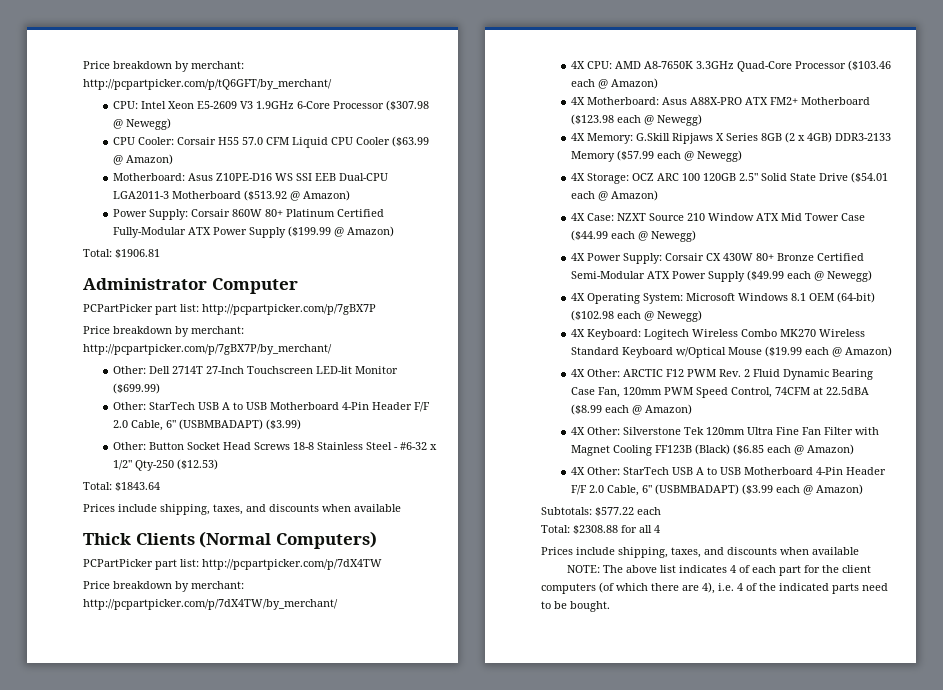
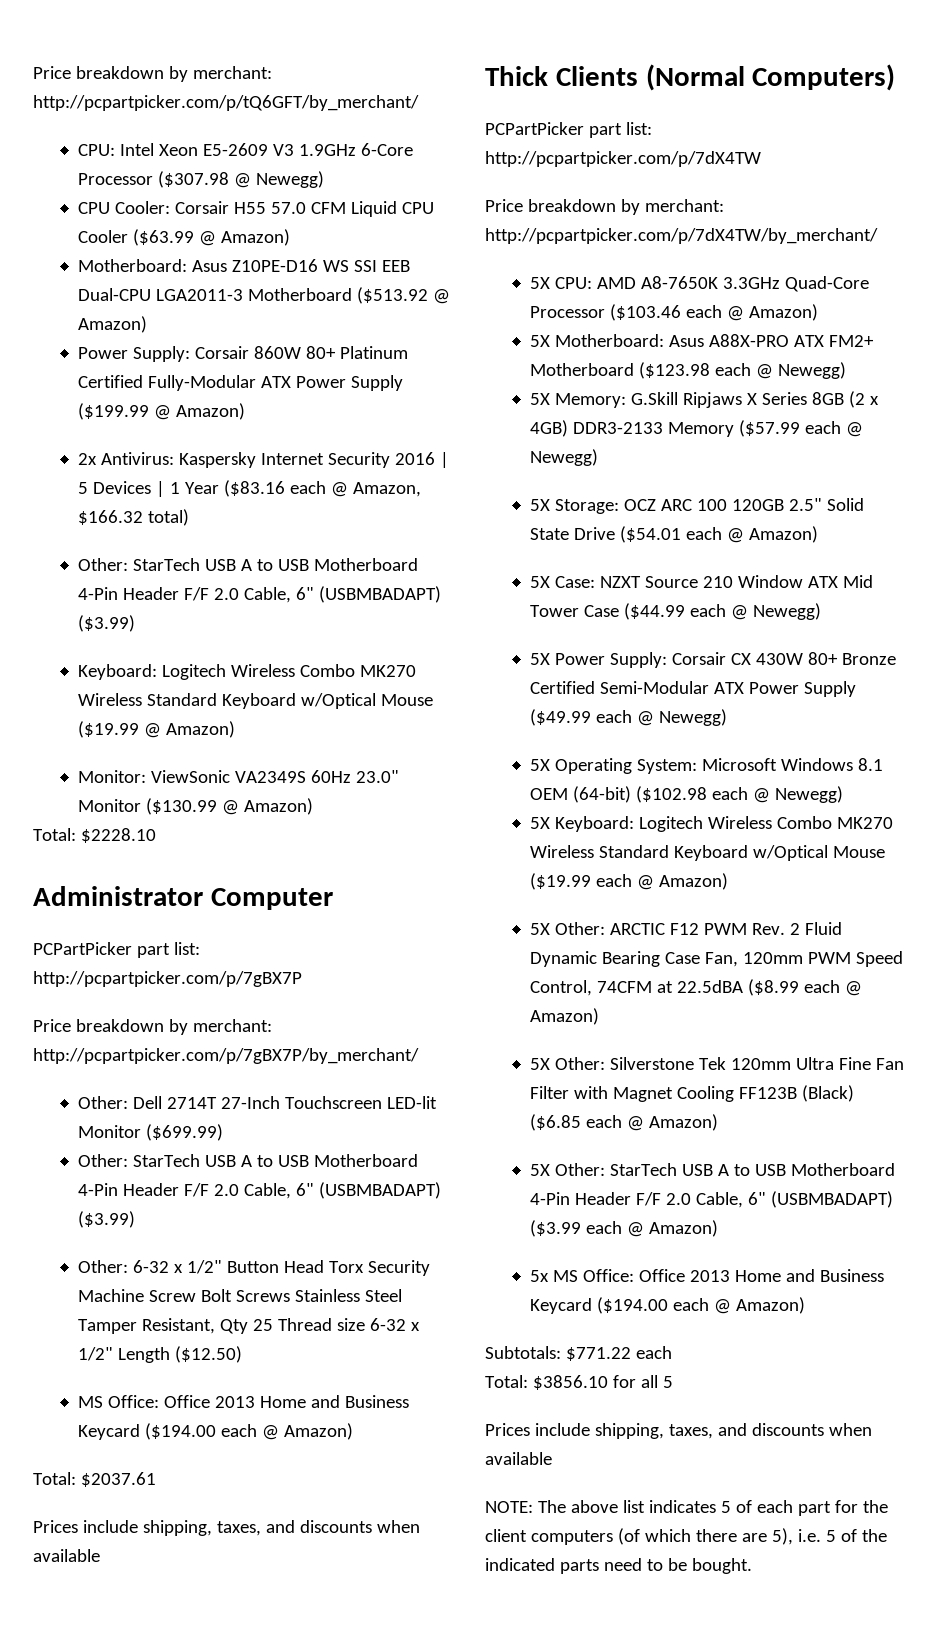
[83,249,160,258] // Total: $1906.81 -> [77,452,449,468] [77,480,421,497] [77,509,189,526] [77,558,418,571] [77,586,441,603] [77,615,135,632] [77,664,416,680] [77,693,433,709] [77,721,235,738] [77,770,399,783] [77,798,313,815] [33,828,156,843] // 2x Antivirus: Kaspersky Internet Security 2016 | 5 Devices | 1 Year ($83.16 each @ Amazon, $166.32 total) // Other: StarTech USB A to USB Motherboard 4-Pin Header F/F 2.0 Cable, 6" (USBMBADAPT) ($3.99) // Keyboard: Logitech Wireless Combo MK270 Wireless Standard Keyboard w/Optical Mouse ($19.99 @ Amazon) // Monitor: ViewSonic VA2349S 60Hz 23.0" Monitor ($130.99 @ Amazon) // Total: $2228.10
[149,442,438,450] [113,459,219,471] [83,482,160,491] Button Socket Head Screws 18-8 Stainless Steel - #6-32 x 1/2" Qty-250 ($12.53) // Total: $1843.64 -> [132,1260,430,1276] [77,1289,402,1302] [77,1318,420,1334] [77,1346,242,1363] [77,1395,409,1408] [77,1423,353,1440] [33,1472,156,1487] 6-32 x 1/2" Button Head Torx Security Machine Screw Bolt Screws Stainless Steel Tamper Resistant, Qty 25 Thread size 6-32 x 1/2" Length ($12.50) // MS Office: Office 2013 Home and Business Keycard ($194.00 each @ Amazon) // Total: $2037.61
[571,61,586,69] 4X -> [529,277,550,289] 5X
[571,97,586,105] 4X -> [529,335,550,347] 5X
[571,133,586,141] 4X -> [529,393,550,405] 5X
[571,173,586,181] 4X -> [529,499,550,511] 5X
[571,213,586,221] 4X -> [529,576,550,588] 5X
[571,253,586,261] 4X -> [529,653,550,665] 5X
[571,293,586,301] 4X -> [529,759,550,771] 5X
[571,329,586,337] 4X -> [529,817,550,829] 5X
[571,369,586,377] 4X -> [529,923,550,935] 5X
[571,427,586,435] 4X -> [529,1058,550,1070] 5X
[571,467,586,475] 4X -> [529,1164,550,1176] 5X
(864, 489) none -> [529,1269,884,1282] [529,1297,805,1314] // 5x MS Office: Office 2013 Home and Business Keycard ($194.00 each @ Amazon)
[595,507,634,516] $577.22 -> [565,1347,631,1361] $771.22
[573,525,618,534] $2308.88 -> [532,1375,608,1390] $3856.10
[654,525,660,533] 4 -> [662,1376,673,1388] 5
[729,565,736,573] 4 -> [720,1501,731,1513] 5
[702,582,743,594] 4), i.e. 4 -> [771,1528,836,1545] 5), i.e. 5

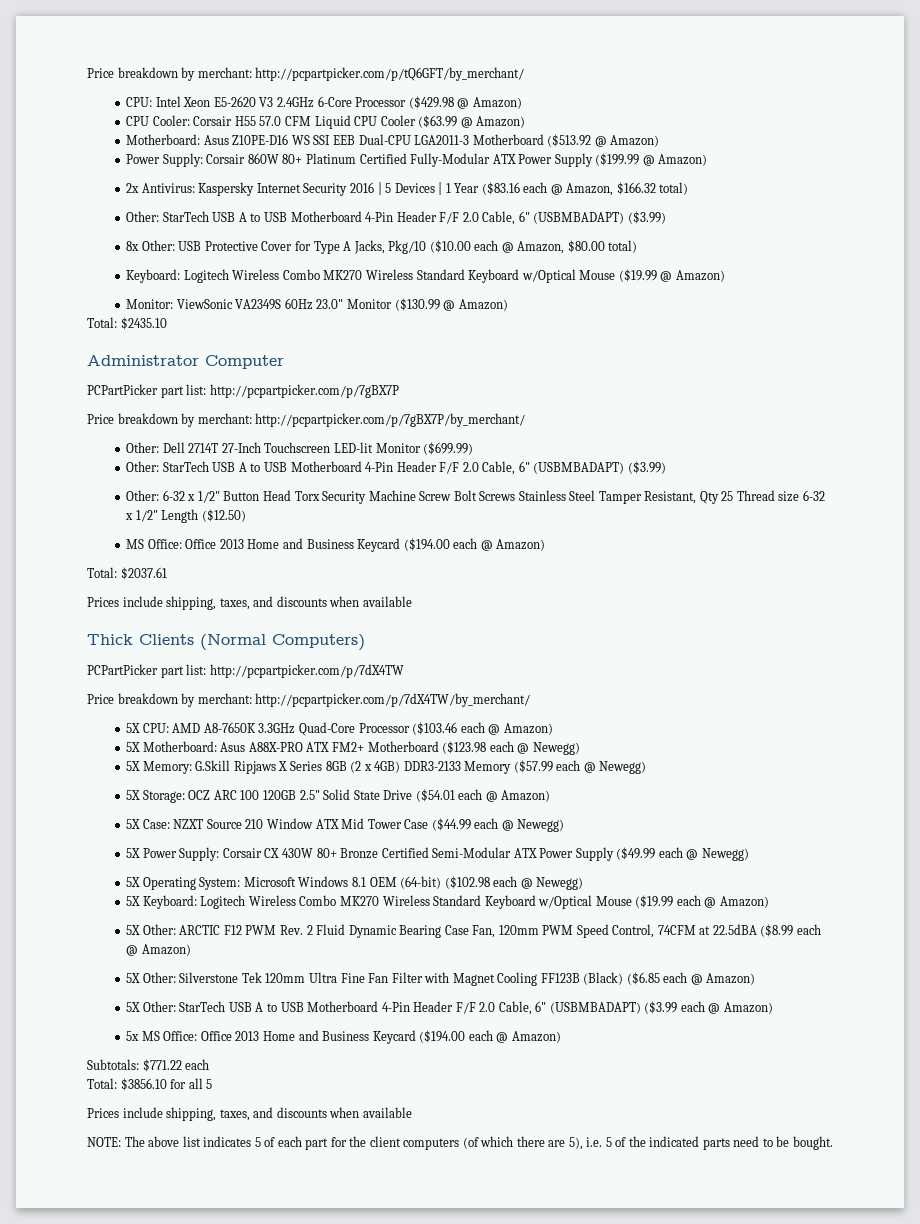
[202,143,413,156] [77,171,324,188] E5-2609 V3 1.9GHz 6-Core Processor ($307.98 @ Newegg) -> [213,96,522,109] E5-2620 V3 2.4GHz 6-Core Processor ($429.98 @ Amazon)
(135, 623) none -> [126,240,638,254] // 8x Other: USB Protective Cover for Type A Jacks, Pkg/10 ($10.00 each @ Amazon, $80.00 total)
[80,828,156,843] $2228.10 -> [120,317,167,330] $2435.10

